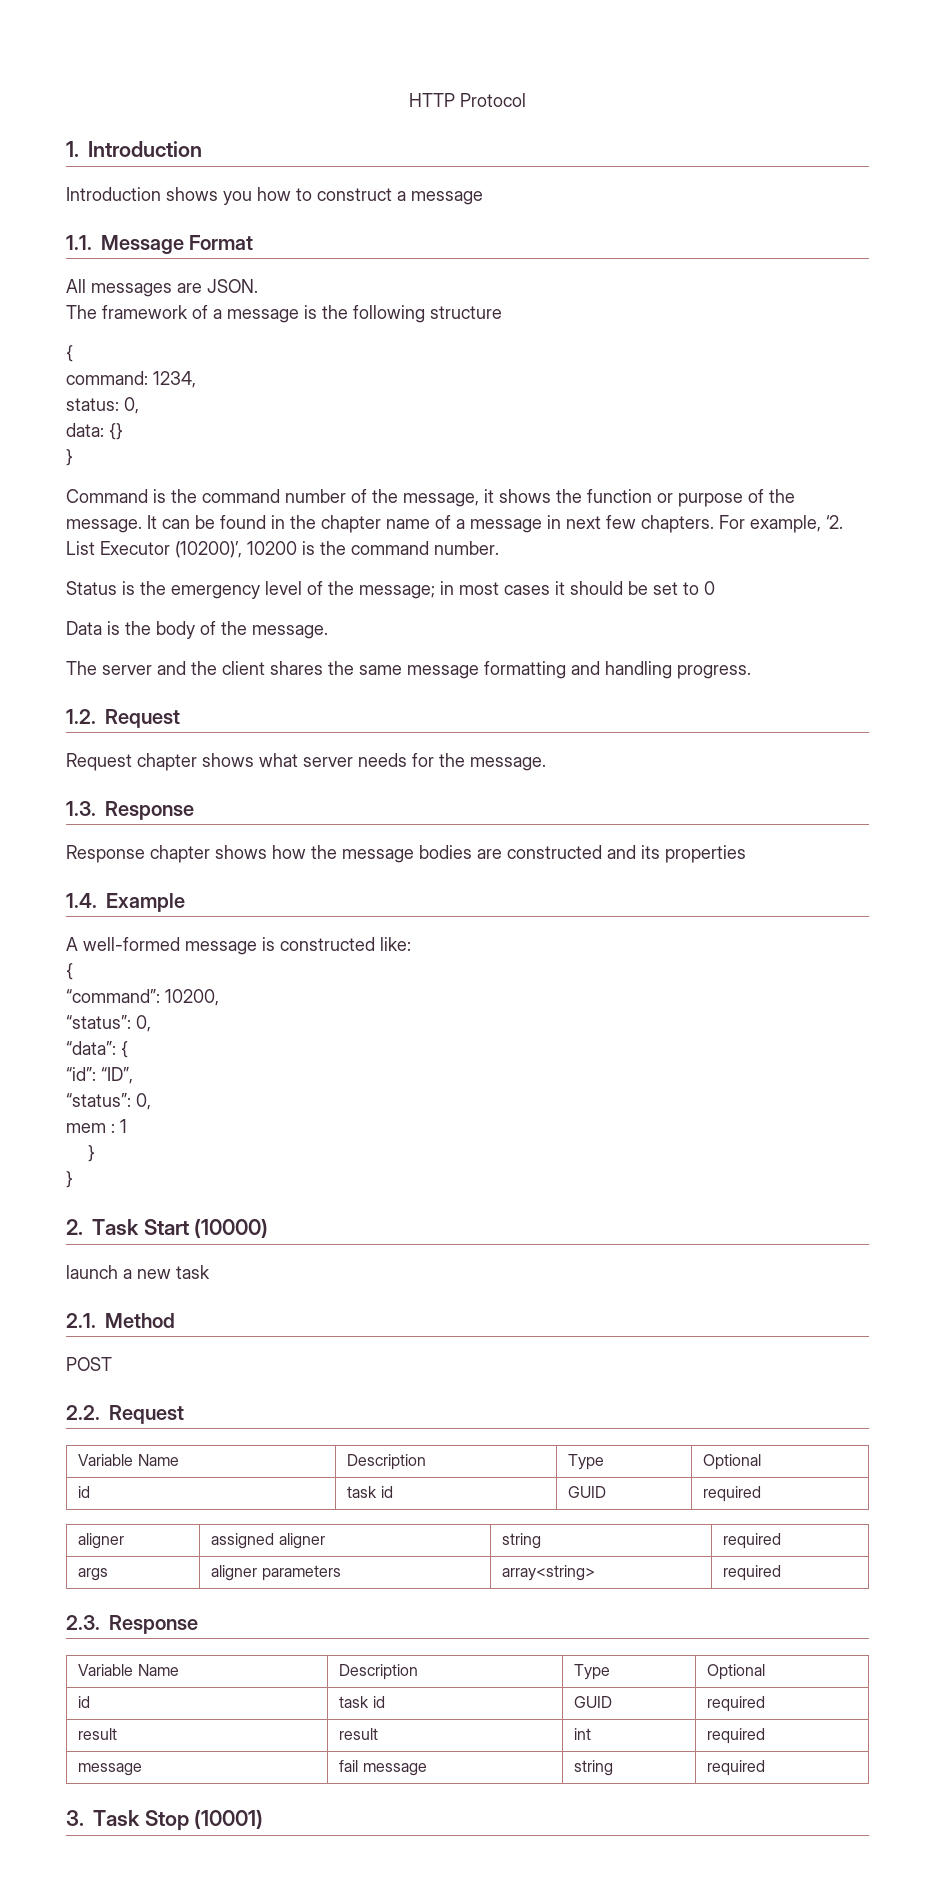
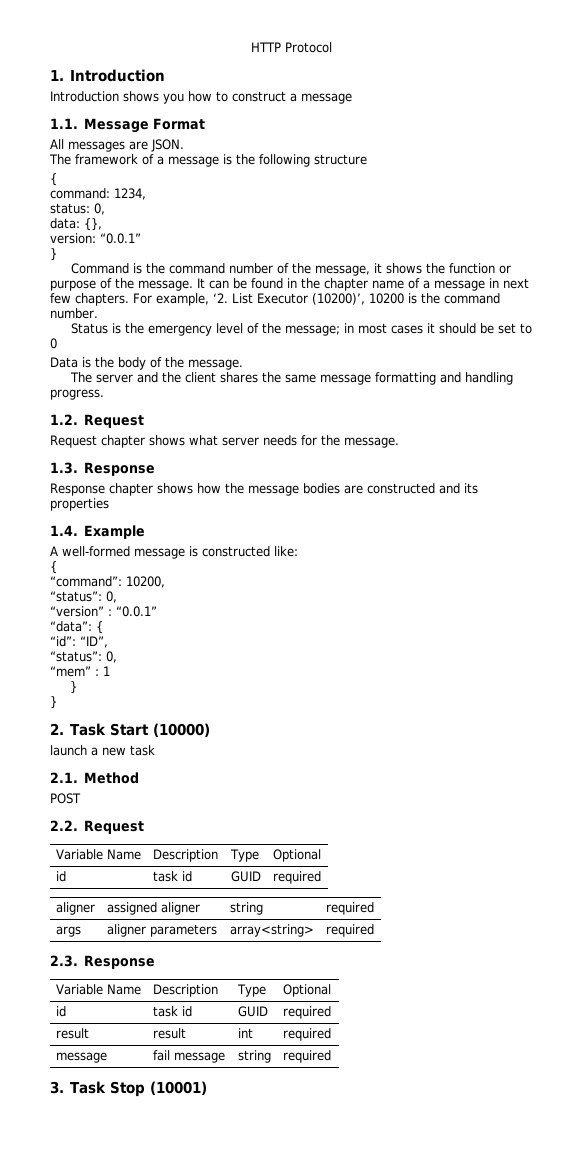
[109,423,123,440] {} -> [84,218,102,231] [50,233,141,244] {}, // version: “0.0.1”
(151, 1023) none -> [50,606,157,617] // “version” : “0.0.1”
[66,1123,106,1133] mem -> [50,666,91,677] “mem”

